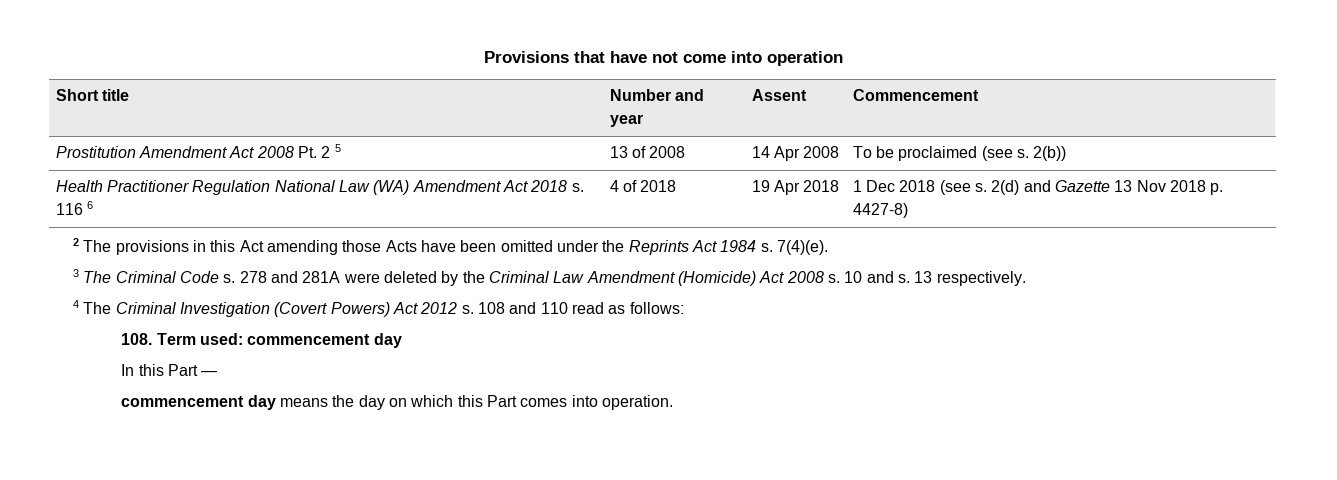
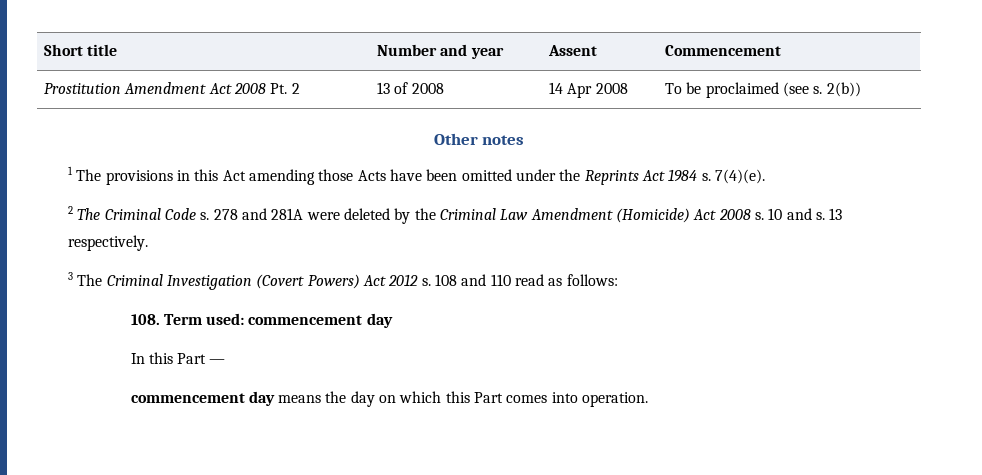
[483,51,843,66] Provisions that have not come into operation // -> (44, 50) none
[334,144,341,152] 5 -> (300, 88) none
[55,180,584,195] [55,201,94,215] [609,180,677,192] [751,180,840,195] [852,180,1224,195] [852,203,908,218] [73,238,80,246] // Health Practitioner Regulation National Law (WA) Amendment Act 2018 s. 116 6 | 4 of 2018 | 19 Apr 2018 | 1 Dec 2018 (see s. 2(d) and Gazette 13 Nov 2018 p. 4427-8) // 2 -> [433,133,525,145] [68,166,74,175] // Other notes // 1
[73,269,80,277] 3 -> [68,206,74,214] 2
[73,300,80,308] 4 -> [68,272,74,280] 3

